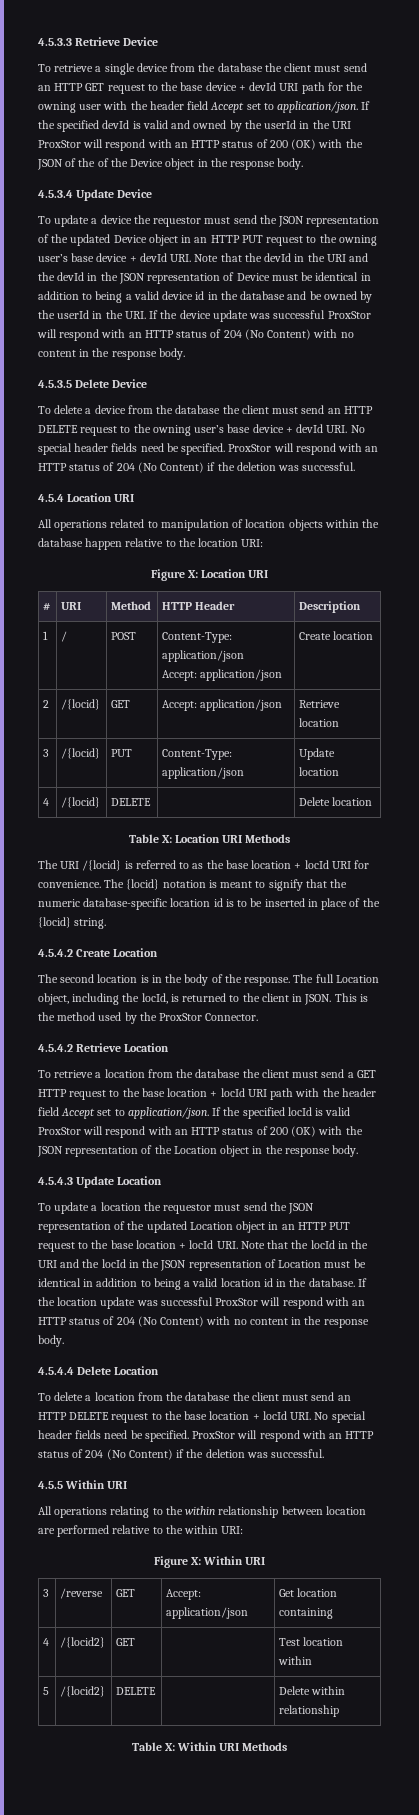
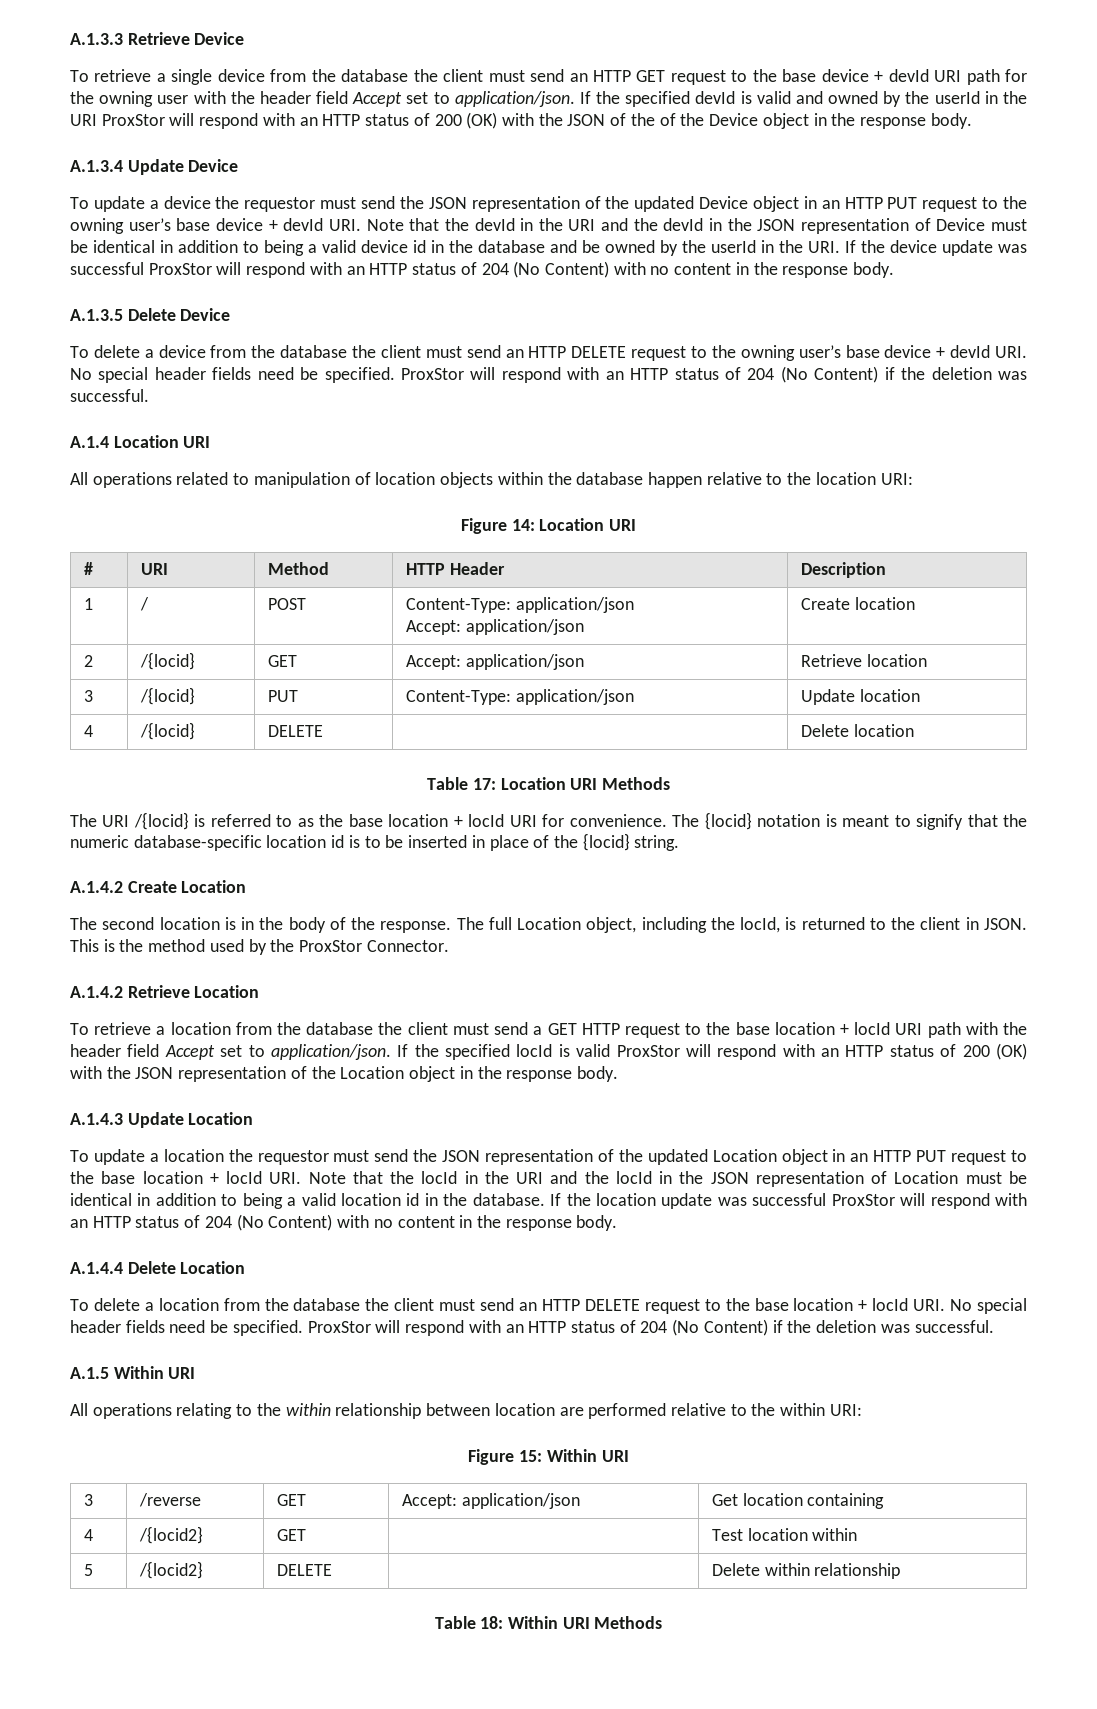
[38,38,72,46] 4.5.3.3 -> [70,33,123,45] A.1.3.3
[38,190,73,198] 4.5.3.4 -> [70,160,123,172] A.1.3.4
[38,380,72,388] 4.5.3.5 -> [70,309,123,321] A.1.3.5
[38,494,64,502] 4.5.4 -> [70,436,109,448] A.1.4
[187,570,198,578] X: -> [511,519,535,531] 14:
[161,835,172,843] X: -> [472,778,496,790] 17:
[38,949,73,957] 4.5.4.2 -> [70,881,123,893] A.1.4.2
[38,1044,73,1052] 4.5.4.2 -> [70,986,123,998] A.1.4.2
[38,1177,73,1185] 4.5.4.3 -> [70,1113,123,1125] A.1.4.3
[38,1367,74,1375] 4.5.4.4 -> [70,1262,123,1274] A.1.4.4
[38,1481,63,1489] 4.5.5 -> [70,1367,109,1379] A.1.5
[190,1557,201,1565] X: -> [519,1450,543,1462] 15:
[164,1743,175,1751] X: -> [480,1616,504,1629] 18:

